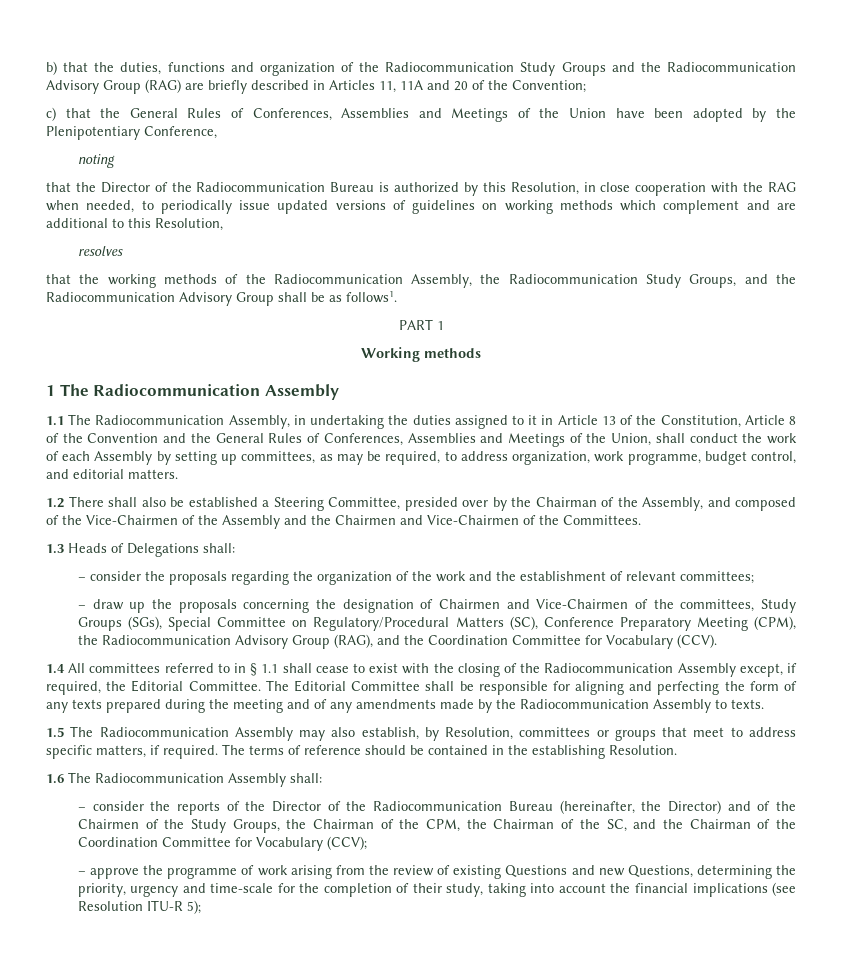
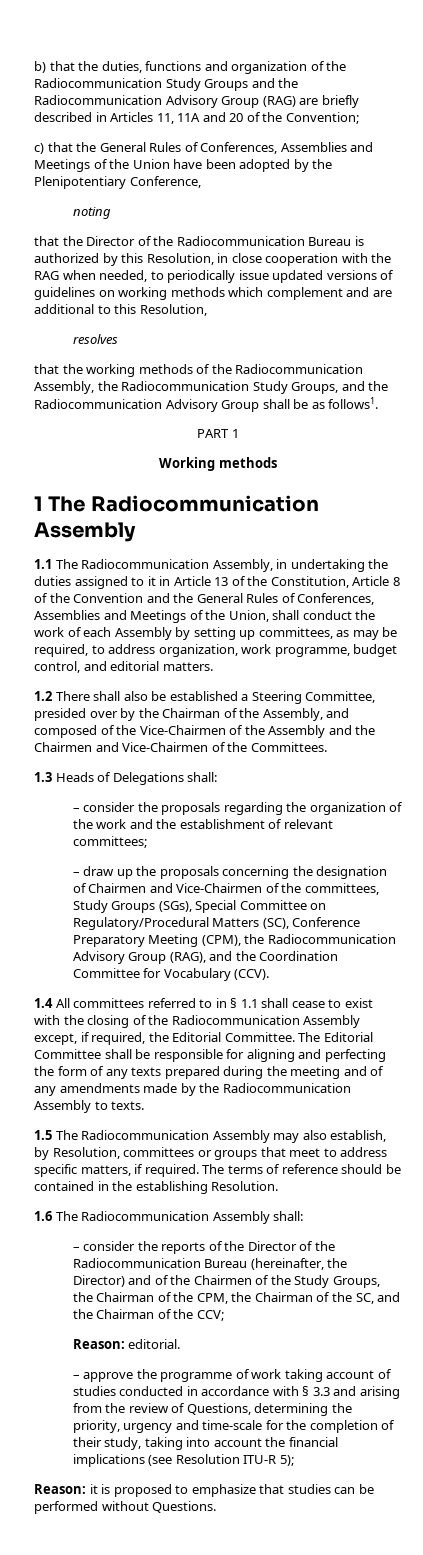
[77,836,367,851] Coordination Committee for Vocabulary (CCV); -> [196,1310,224,1321] [72,1339,181,1349] CCV; // Reason: editorial.
(288, 870) none -> [284,1369,392,1382] [72,1386,357,1396] taking account of studies conducted in accordance with § 3.3 and
[453,865,625,879] existing Questions and new -> (186, 1408) none
(201, 907) none -> [34,1484,374,1497] [34,1501,217,1514] // Reason: it is proposed to emphasize that studies can be performed without Questions.

